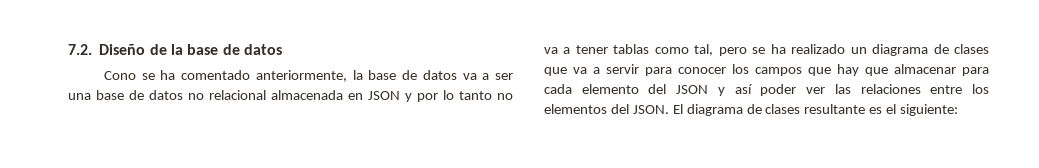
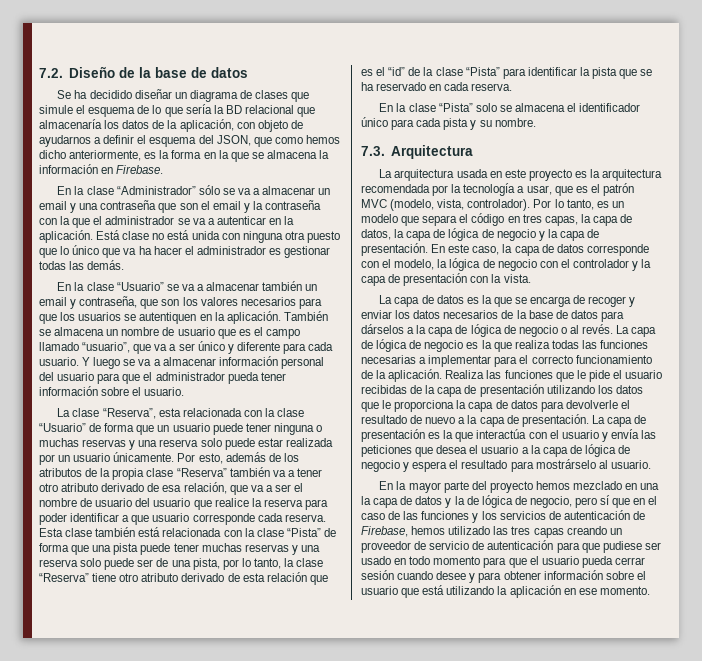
[103,70,513,82] [68,90,513,102] [544,44,846,56] Cono se ha comentado anteriormente, la base de datos va a ser una base de datos no relacional almacenada en JSON y por lo tanto no va a tener tablas como tal, pero se ha realizado -> [57,89,172,99] Se ha decidido diseñar
[573,64,989,76] [544,84,989,96] [544,104,959,116] va a servir para conocer los campos que hay que almacenar para cada elemento del JSON y así poder ver las relaciones entre los elementos del JSON. El diagrama de clases resultante es el siguiente: -> [39,104,316,117] [39,119,303,132] [39,135,340,147] [39,150,330,162] [39,164,164,174] [57,185,331,195] [39,200,322,213] [39,216,295,228] [39,230,340,243] [39,245,331,258] [39,260,125,270] [57,281,318,291] [39,296,322,309] [39,311,328,324] [39,327,300,339] [39,341,334,354] [39,356,324,369] [39,372,286,384] [39,386,185,396] [57,408,305,419] [39,423,322,435] [39,438,333,450] [39,452,299,465] [39,467,322,480] [39,482,304,495] [39,498,328,510] [39,513,326,525] [39,527,336,537] [39,543,320,555] [39,558,324,570] [39,572,328,585] [361,67,653,79] [361,82,513,91] [379,103,641,112] [361,117,536,130] [361,145,473,159] [379,169,663,181] [361,183,634,196] [361,199,624,211] [361,213,633,226] [361,228,600,241] [361,243,649,256] [361,258,652,271] [361,273,531,286] [379,295,636,307] [361,310,624,322] [361,324,657,337] [361,339,649,352] [361,355,652,367] [361,369,663,382] [361,384,643,397] [361,400,630,412] [361,414,647,427] [361,429,657,442] [361,444,631,457] [361,459,651,472] [379,481,660,493] [361,495,658,508] [361,510,645,523] [361,526,622,538] [361,540,661,553] [361,556,645,568] [361,570,646,583] [361,585,650,598] simule el esquema de lo que sería la BD relacional que almacenaría los datos de la aplicación, con objeto de ayudarnos a definir el esquema del JSON, que como hemos dicho anteriormente, es la forma en la que se almacena la información en Firebase. // En la clase “Administrador” sólo se va a almacenar un email y una contraseña que son el email y la contraseña con la que el administrador se va a autenticar en la aplicación. Está clase no está unida con ninguna otra puesto que lo único que va ha hacer el administrador es gestionar todas las demás. // En la clase “Usuario” se va a almacenar también un email y contraseña, que son los valores necesarios para que los usuarios se autentiquen en la aplicación. También se almacena un nombre de usuario que es el campo llamado “usuario”, que va a ser único y diferente para cada usuario. Y luego se va a almacenar información personal del usuario para que el administrador pueda tener información sobre el usuario. // La clase “Reserva”, esta relacionada con la clase “Usuario” de forma que un usuario puede tener ninguna o muchas reservas y una reserva solo puede estar realizada por un usuario únicamente. Por esto, además de los atributos de la propia clase “Reserva” también va a tener otro atributo derivado de esa relación, que va a ser el nombre de usuario del usuario que realice la reserva para poder identificar a que usuario corresponde cada reserva. Esta clase también está relacionada con la clase “Pista” de forma que una pista puede tener muchas reservas y una reserva solo puede ser de una pista, por lo tanto, la clase “Reserva” tiene otro atributo derivado de esta relación que es el “id” de la clase “Pista” para identificar la pista que se ha reservado en cada reserva. // En la clase “Pista” solo se almacena el identificador único para cada pista y su nombre. // 7.3. Arquitectura // La arquitectura usada en este proyecto es la arquitectura recomendada por la tecnología a usar, que es el patrón MVC (modelo, vista, controlador). Por lo tanto, es un modelo que separa el código en tres capas, la capa de datos, la capa de lógica de negocio y la capa de presentación. En este caso, la capa de datos corresponde con el modelo, la lógica de negocio con el controlador y la capa de presentación con la vista. // La capa de datos es la que se encarga de recoger y enviar los datos necesarios de la base de datos para dárselos a la capa de lógica de negocio o al revés. La capa de lógica de negocio es la que realiza todas las funciones necesarias a implementar para el correcto funcionamiento de la aplicación. Realiza las funciones que le pide el usuario recibidas de la capa de presentación utilizando los datos que le proporciona la capa de datos para devolverle el resultado de nuevo a la capa de presentación. La capa de presentación es la que interactúa con el usuario y envía las peticiones que desea el usuario a la capa de lógica de negocio y espera el resultado para mostrárselo al usuario. // En la mayor parte del proyecto hemos mezclado en una la capa de datos y la de lógica de negocio, pero sí que en el caso de las funciones y los servicios de autenticación de Firebase, hemos utilizado las tres capas creando un proveedor de servicio de autenticación para que pudiese ser usado en todo momento para que el usuario pueda cerrar sesión cuando desee y para obtener información sobre el usuario que está utilizando la aplicación en ese momento.

